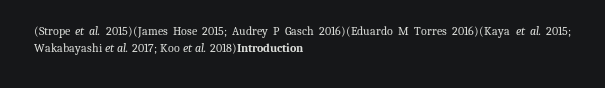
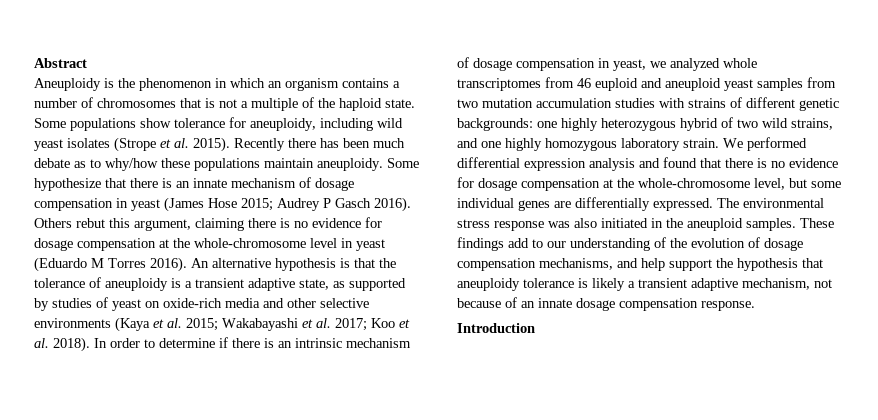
[34,26,168,38] (Strope et al. 2015)(James -> [34,58,87,68] [34,78,400,91] [34,97,415,111] [34,117,403,131] [34,137,405,152] [34,158,419,171] [34,177,354,191] [34,197,204,212] Abstract // Aneuploidy is the phenomenon in which an organism contains a number of chromosomes that is not a multiple of the haploid state. Some populations show tolerance for aneuploidy, including wild yeast isolates (Strope et al. 2015). Recently there has been much debate as to why/how these populations maintain aneuploidy. Some hypothesize that there is an innate mechanism of dosage compensation in yeast (James
[318,26,511,38] 2016)(Eduardo M Torres 2016)(Kaya -> [374,197,411,212] [34,217,382,231] [34,238,385,251] [34,257,396,272] [34,277,406,291] [34,297,369,311] [34,317,150,332] 2016). Others rebut this argument, claiming there is no evidence for dosage compensation at the whole-chromosome level in yeast (Eduardo M Torres 2016). An alternative hypothesis is that the tolerance of aneuploidy is a transient adaptive state, as supported by studies of yeast on oxide-rich media and other selective environments (Kaya
[209,43,304,54] 2018)Introduction -> [53,337,411,352] [457,57,757,71] [457,77,836,91] [457,97,839,111] [457,117,833,131] [457,137,807,151] [457,157,838,171] [457,177,841,191] [457,197,824,211] [457,218,834,231] [457,237,803,251] [457,258,823,271] [457,278,832,291] [457,297,755,311] [457,323,535,333] 2018). In order to determine if there is an intrinsic mechanism of dosage compensation in yeast, we analyzed whole transcriptomes from 46 euploid and aneuploid yeast samples from two mutation accumulation studies with strains of different genetic backgrounds: one highly heterozygous hybrid of two wild strains, and one highly homozygous laboratory strain. We performed differential expression analysis and found that there is no evidence for dosage compensation at the whole-chromosome level, but some individual genes are differentially expressed. The environmental stress response was also initiated in the aneuploid samples. These findings add to our understanding of the evolution of dosage compensation mechanisms, and help support the hypothesis that aneuploidy tolerance is likely a transient adaptive mechanism, not because of an innate dosage compensation response. // Introduction

